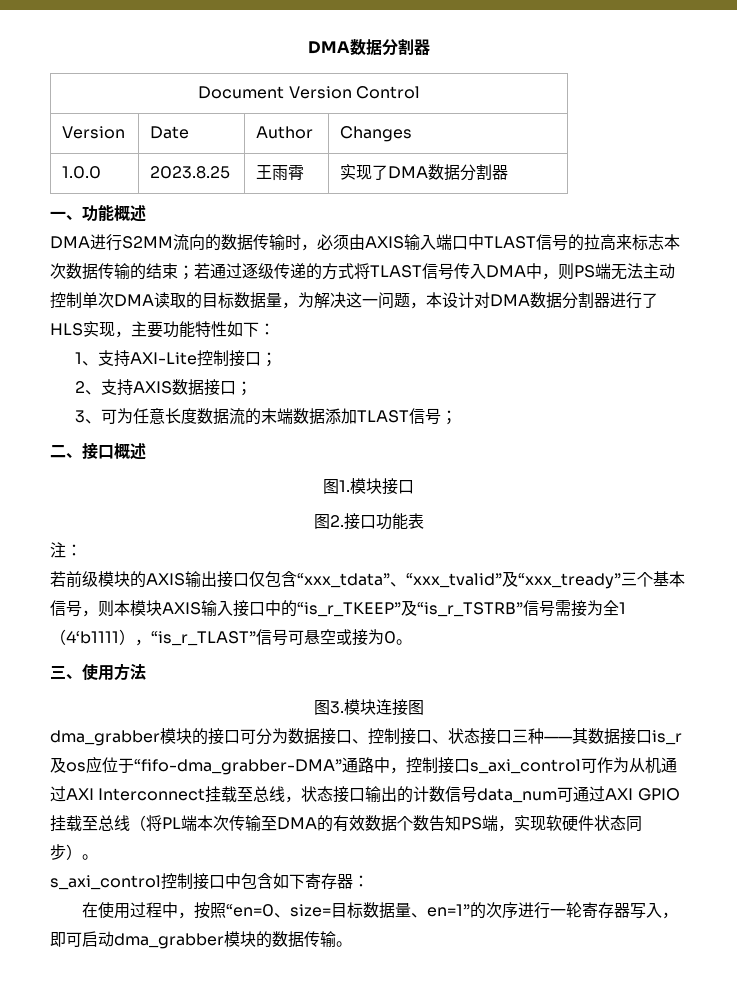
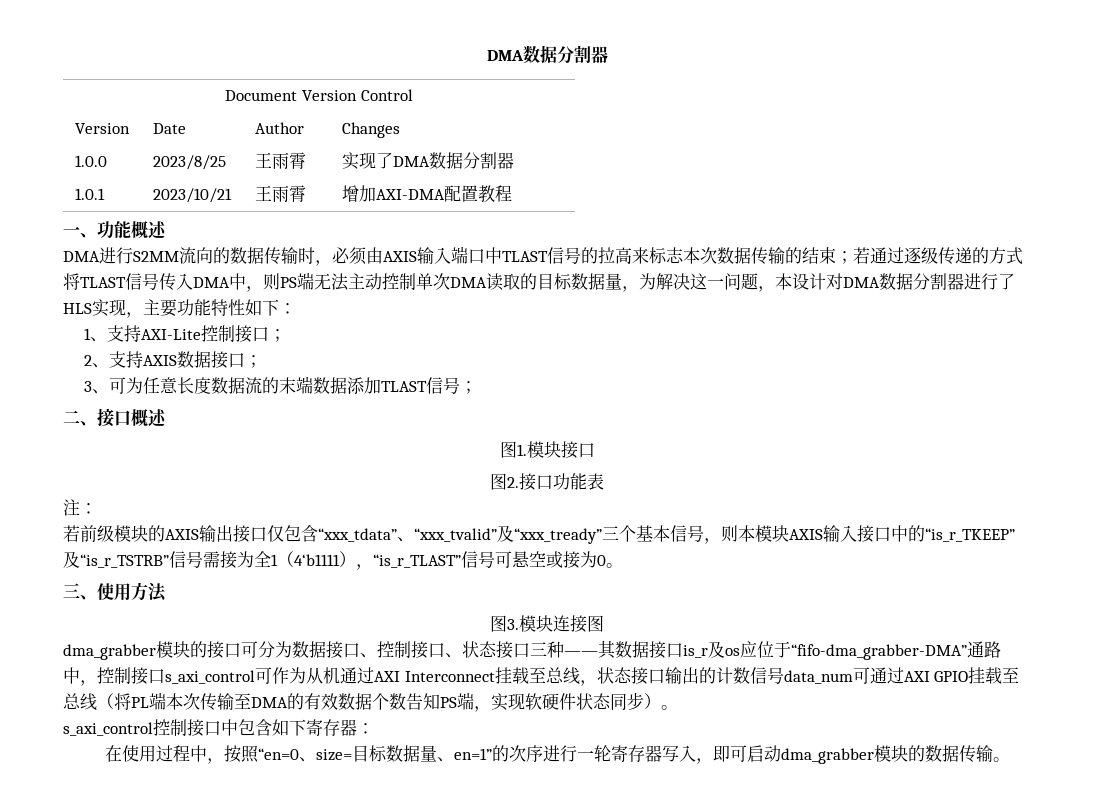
[150,166,231,179] 2023.8.25 -> [152,155,226,170] 2023/8/25
(509, 172) none -> [74,188,105,200] [152,188,232,203] [254,185,306,202] [341,185,512,203] // 1.0.1 | 2023/10/21 | 王雨霄 | 增加AXI-DMA配置教程

